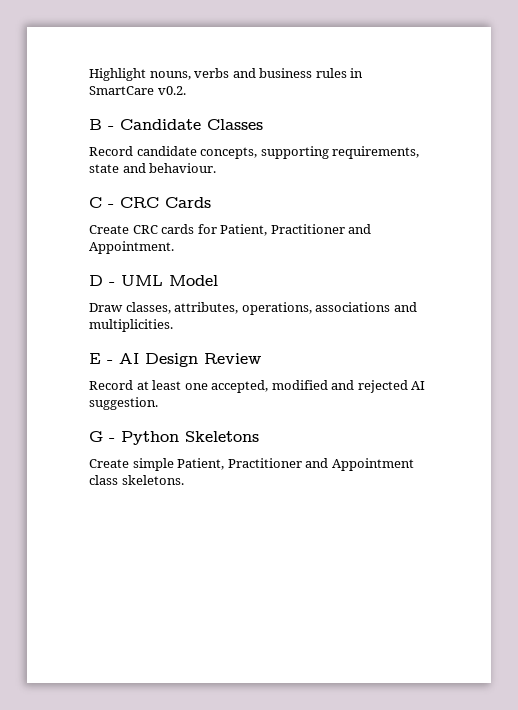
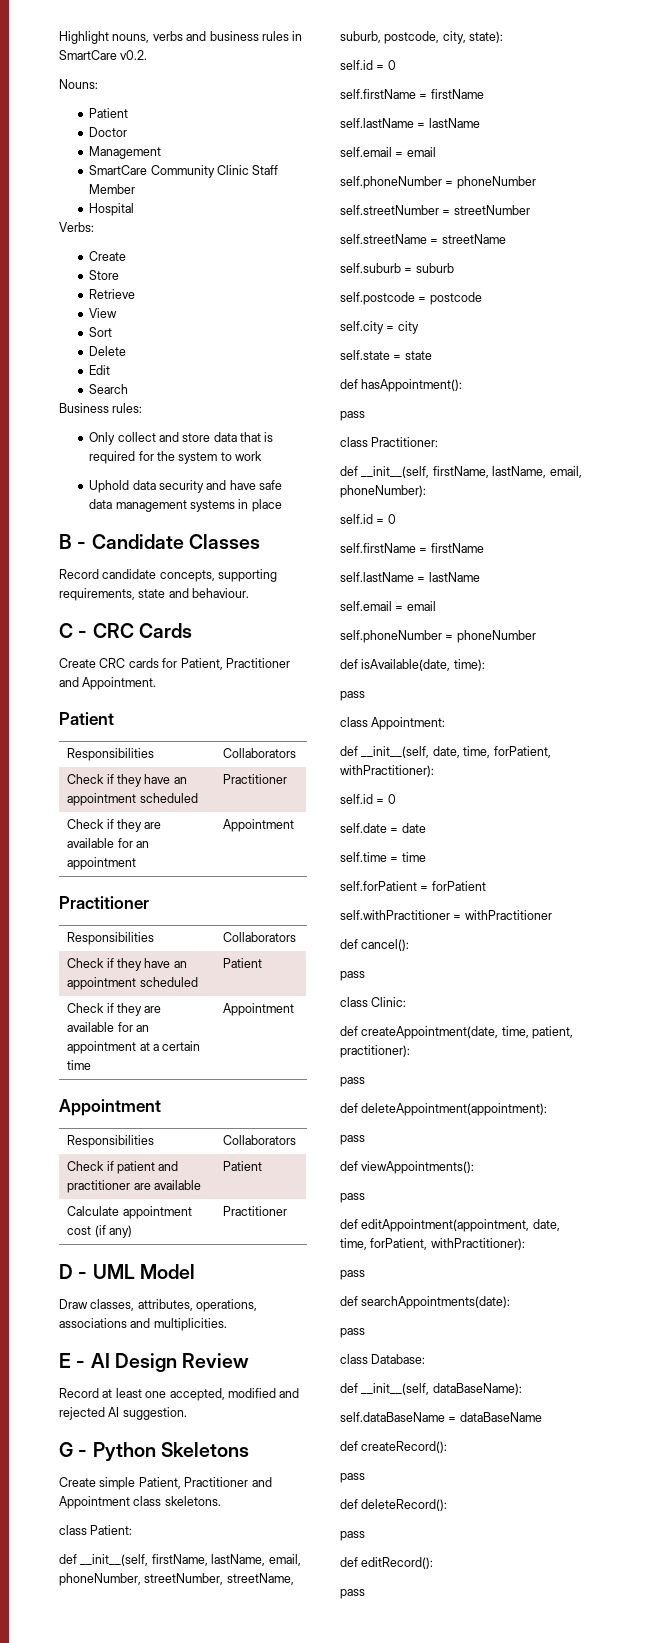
(186, 90) none -> [59,79,98,89] [89,108,129,118] [89,127,128,137] [89,146,162,159] [89,165,279,178] [89,184,136,194] [89,203,135,216] [59,222,94,232] [89,251,127,261] [89,270,120,280] [89,289,136,299] [89,308,118,318] [89,327,113,337] [89,346,127,356] [89,365,111,375] [89,384,129,394] [59,403,143,413] [89,432,274,445] [89,451,263,464] [89,480,283,493] [89,499,282,512] // Nouns: // Patient // Doctor // Management // SmartCare Community Clinic Staff Member // Hospital // Verbs: // Create // Store // Retrieve // View // Sort // Delete // Edit // Search // Business rules: // Only collect and store data that is required for the system to work // Uphold data security and have safe data management systems in place
(174, 247) none -> [59,712,114,725] [67,748,155,761] [223,748,297,758] [67,774,187,787] [67,793,198,806] [223,774,288,784] [67,819,162,832] [67,838,150,848] [67,857,137,870] [223,819,295,832] [59,896,149,909] [67,932,155,945] [223,932,297,942] [67,958,187,971] [67,977,198,990] [223,958,263,968] [67,1003,162,1016] [67,1022,150,1032] [67,1041,201,1054] [67,1060,92,1070] [223,1003,295,1016] [59,1099,161,1116] [67,1135,155,1148] [223,1135,297,1145] [67,1161,179,1174] [67,1180,202,1193] [223,1161,263,1171] [67,1206,192,1219] [67,1225,133,1238] [223,1206,288,1216] // Patient // Responsibilities | Collaborators // Check if they have an appointment scheduled | Practitioner // Check if they are available for an appointment | Appointment // Practitioner // Responsibilities | Collaborators // Check if they have an appointment scheduled | Patient // Check if they are available for an appointment at a certain time | Appointment // Appointment // Responsibilities | Collaborators // Check if patient and practitioner are available | Patient // Calculate appointment cost (if any) | Practitioner
(184, 480) none -> [59,1525,133,1535] [59,1554,301,1566] [59,1573,294,1586] [340,31,504,44] [340,60,396,70] [340,89,484,99] [340,118,480,128] [340,147,436,157] [340,176,536,189] [340,205,530,215] [340,234,506,244] [340,263,454,273] [340,292,482,305] [340,321,419,334] [340,350,432,360] [340,379,463,392] [340,411,365,421] [340,437,439,447] [340,466,582,478] [340,485,426,498] [340,514,396,524] [340,543,484,553] [340,572,480,582] [340,601,436,611] [340,630,536,643] [340,659,485,671] [340,691,365,701] [340,717,446,730] [340,746,551,758] [340,765,434,777] [340,794,396,804] [340,823,426,833] [340,852,426,862] [340,881,486,891] [340,910,552,920] [340,939,410,951] [340,971,365,981] [340,997,407,1007] [340,1026,574,1039] [340,1045,410,1058] [340,1077,365,1087] [340,1103,548,1116] [340,1135,365,1145] [340,1161,475,1174] [340,1193,365,1203] [340,1219,560,1232] [340,1238,525,1250] [340,1270,365,1280] [340,1296,511,1309] [340,1328,365,1338] [340,1354,426,1364] [340,1383,522,1395] [340,1412,542,1422] [340,1441,448,1453] [340,1473,365,1483] [340,1499,448,1511] [340,1531,365,1541] [340,1557,434,1569] [340,1589,365,1599] // class Patient: // def __init__(self, firstName, lastName, email, phoneNumber, streetNumber, streetName, suburb, postcode, city, state): // self.id = 0 // self.firstName = firstName // self.lastName = lastName // self.email = email // self.phoneNumber = phoneNumber // self.streetNumber = streetNumber // self.streetName = streetName // self.suburb = suburb // self.postcode = postcode // self.city = city // self.state = state // def hasAppointment(): // pass // class Practitioner: // def __init__(self, firstName, lastName, email, phoneNumber): // self.id = 0 // self.firstName = firstName // self.lastName = lastName // self.email = email // self.phoneNumber = phoneNumber // def isAvailable(date, time): // pass // class Appointment: // def __init__(self, date, time, forPatient, withPractitioner): // self.id = 0 // self.date = date // self.time = time // self.forPatient = forPatient // self.withPractitioner = withPractitioner // def cancel(): // pass // class Clinic: // def createAppointment(date, time, patient, practitioner): // pass // def deleteAppointment(appointment): // pass // def viewAppointments(): // pass // def editAppointment(appointment, date, time, forPatient, withPractitioner): // pass // def searchAppointments(date): // pass // class Database: // def __init__(self, dataBaseName): // self.dataBaseName = dataBaseName // def createRecord(): // pass // def deleteRecord(): // pass // def editRecord(): // pass

